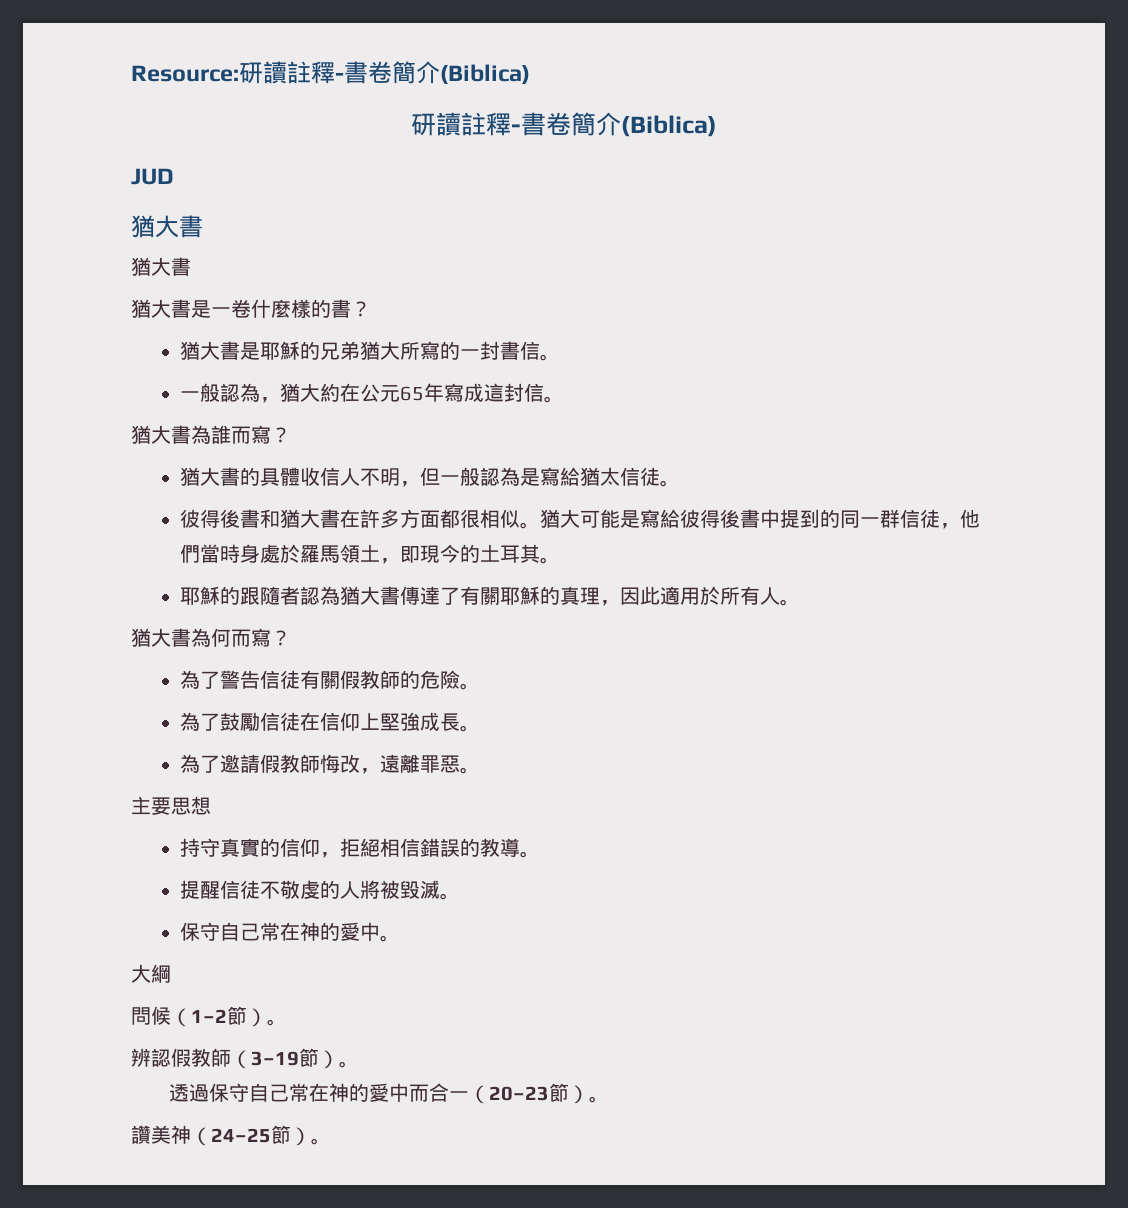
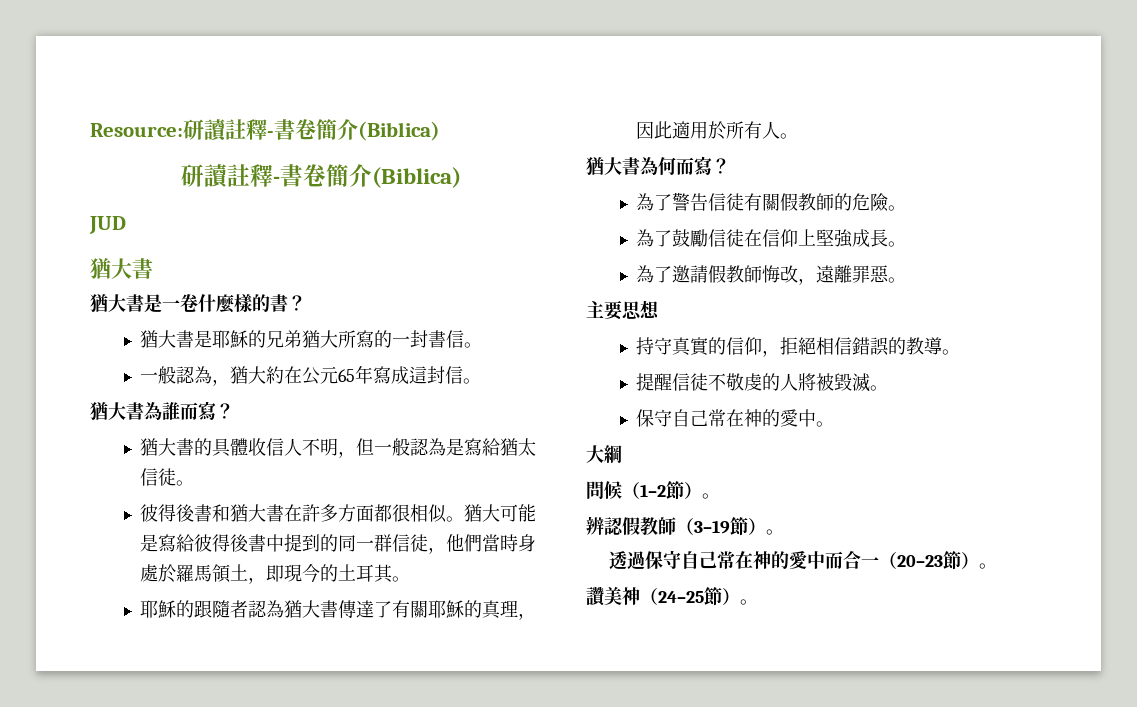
[131,299,191,318] // 猶大書 -> (144, 303) none

